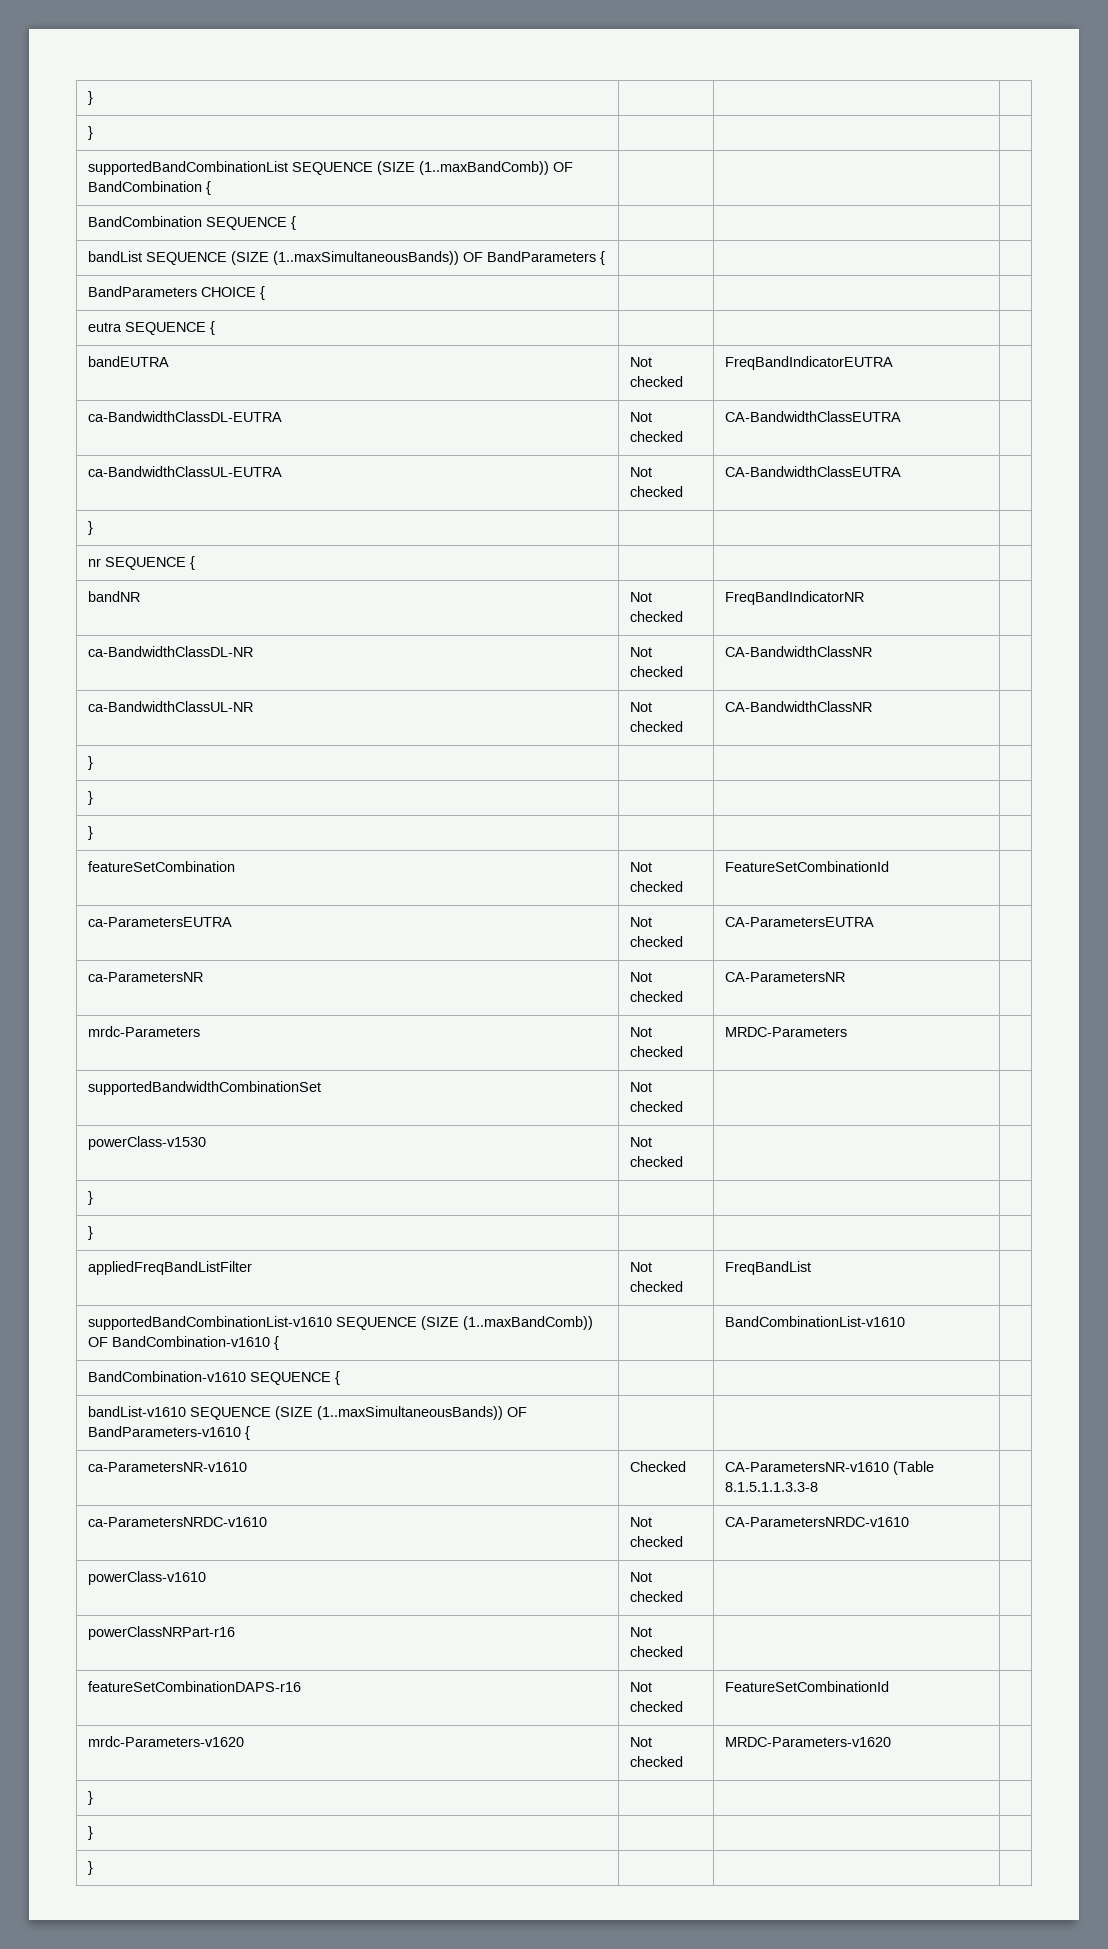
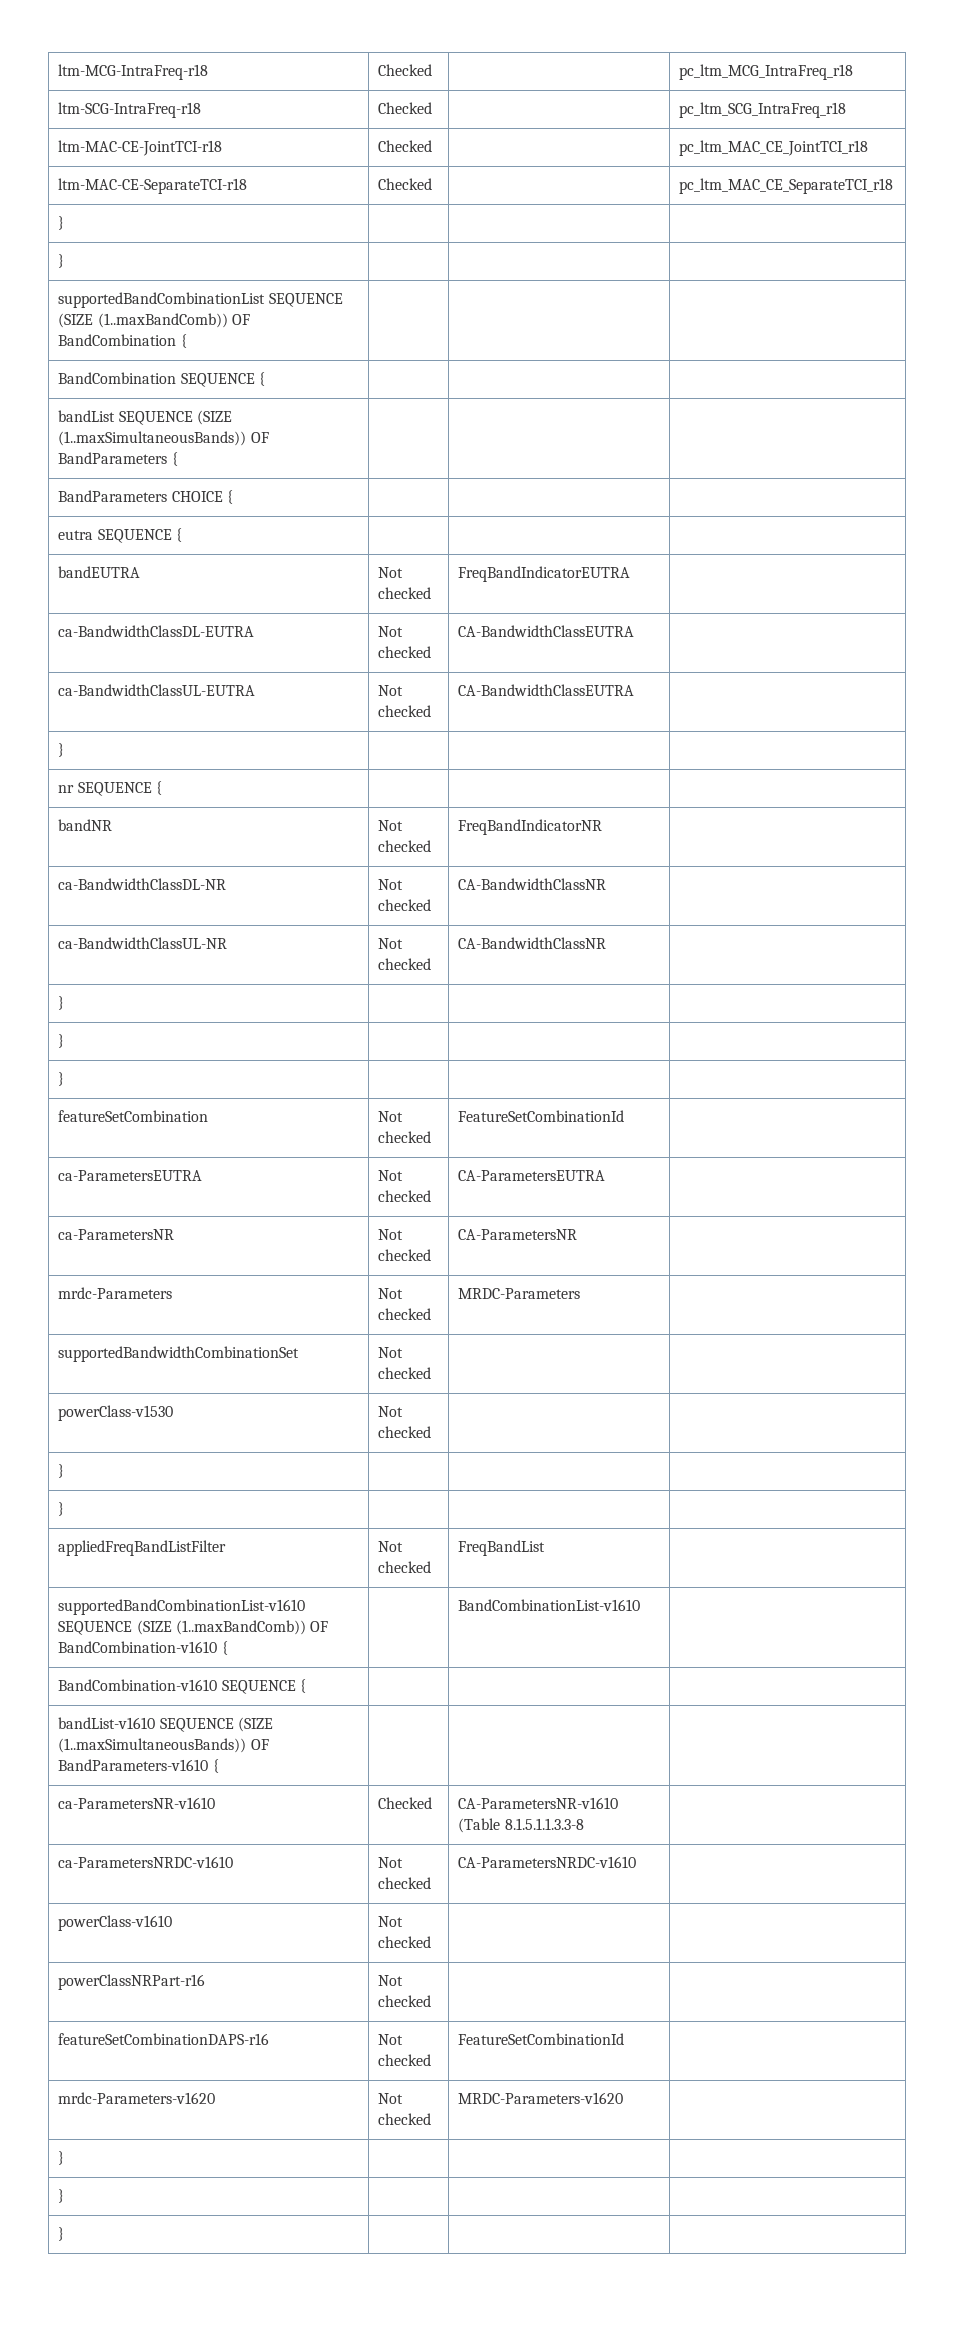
(87, 98) none -> [58,64,209,80] [378,64,433,76] [679,64,854,80] [58,102,202,118] [378,102,433,114] [679,102,847,118] [58,140,223,156] [378,140,433,152] [679,140,869,156] [58,178,248,194] [378,178,433,190] [679,178,894,194] ltm-MCG-IntraFreq-r18 | Checked | | pc_ltm_MCG_IntraFreq_r18 // ltm-SCG-IntraFreq-r18 | Checked | | pc_ltm_SCG_IntraFreq_r18 // ltm-MAC-CE-JointTCI-r18 | Checked | | pc_ltm_MAC_CE_JointTCI_r18 // ltm-MAC-CE-SeparateTCI-r18 | Checked | | pc_ltm_MAC_CE_SeparateTCI_r18 //

